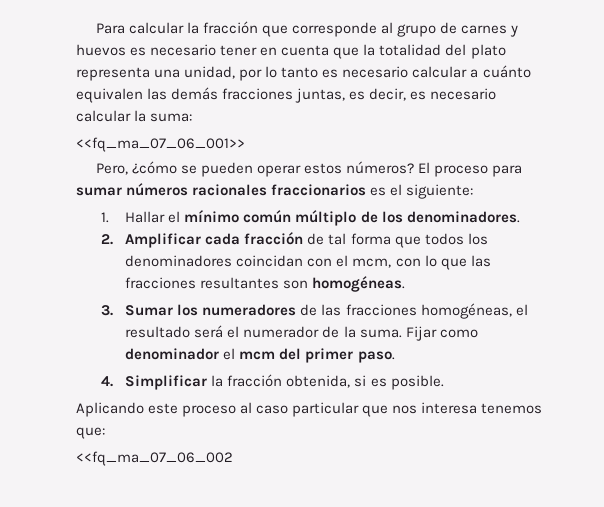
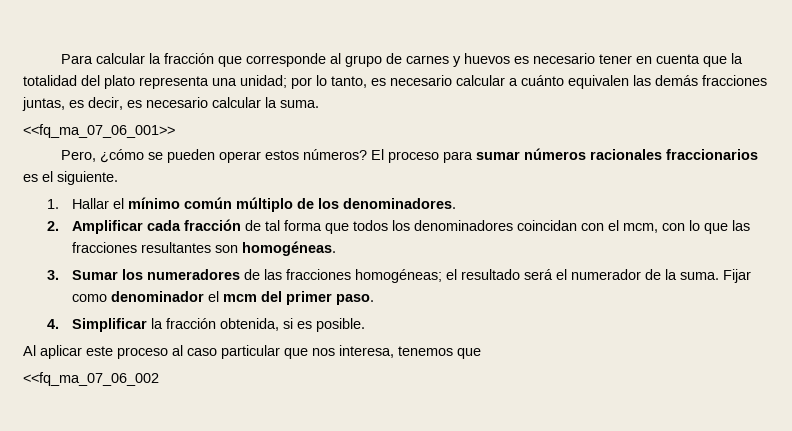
[184,66,236,79] unidad, -> [240,75,287,88] unidad;
[281,67,319,78] tanto -> [331,76,367,88] tanto,
[150,113,193,122] suma: -> [280,100,319,108] suma.
[406,184,474,199] siguiente: -> [57,171,118,185] siguiente.
[420,303,512,319] homogéneas, -> [354,269,442,283] homogéneas;
[76,402,144,417] Aplicando -> [23,345,82,359] Al aplicar
[421,402,543,414] [76,427,105,439] interesa tenemos que: -> [339,345,481,359] interesa, tenemos que

